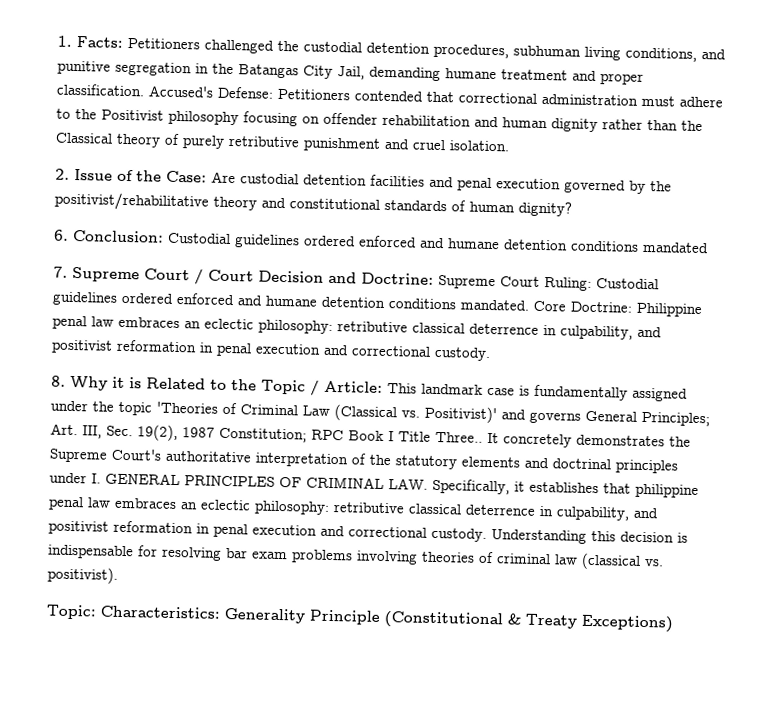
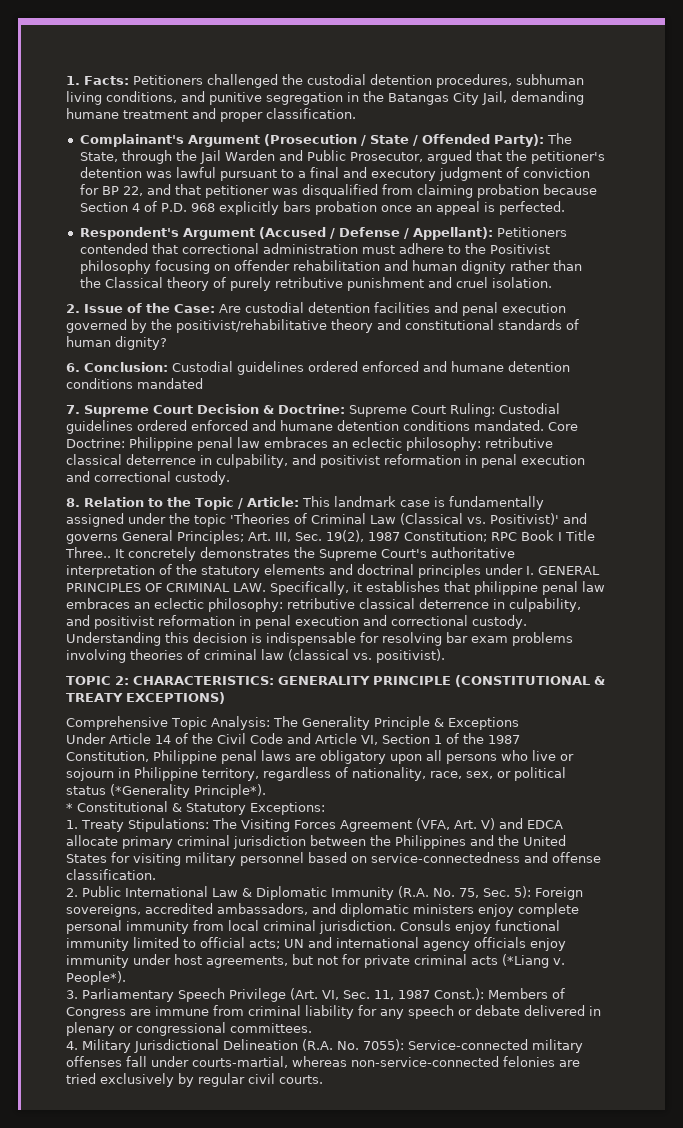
[148,85,274,99] Accused's Defense: -> [79,133,572,147] [79,150,605,164] [79,167,590,181] [79,184,597,198] [79,201,565,215] [79,227,493,240] // Complainant's Argument (Prosecution / State / Offended Party): The State, through the Jail Warden and Public Prosecutor, argued that the petitioner's detention was lawful pursuant to a final and executory judgment of conviction for BP 22, and that petitioner was disqualified from claiming probation because Section 4 of P.D. 968 explicitly bars probation once an appeal is perfected. // Respondent's Argument (Accused / Defense / Appellant):
[194,269,357,285] / Court Decision and -> [197,404,274,414] Decision &
[70,375,206,391] Why it is Related -> [84,497,144,507] Relation
[46,604,673,633] Topic: Characteristics: Generality Principle (Constitutional & Treaty Exceptions) -> [66,675,605,687] [66,692,225,704] [66,716,519,730] [66,733,520,745] [66,750,574,764] [66,767,566,781] [66,784,266,798] [66,801,325,815] [66,818,563,832] [66,835,566,849] [66,852,601,866] [66,869,156,880] [66,886,583,900] [66,903,579,917] [66,920,560,934] [66,937,566,951] [66,954,565,968] [66,971,126,985] [66,988,565,1002] [66,1005,601,1019] [66,1022,312,1036] [66,1039,583,1053] [66,1056,580,1068] [66,1073,323,1087] TOPIC 2: CHARACTERISTICS: GENERALITY PRINCIPLE (CONSTITUTIONAL & TREATY EXCEPTIONS) // Comprehensive Topic Analysis: The Generality Principle & Exceptions // Under Article 14 of the Civil Code and Article VI, Section 1 of the 1987 Constitution, Philippine penal laws are obligatory upon all persons who live or sojourn in Philippine territory, regardless of nationality, race, sex, or political status (*Generality Principle*). // * Constitutional & Statutory Exceptions: // 1. Treaty Stipulations: The Visiting Forces Agreement (VFA, Art. V) and EDCA allocate primary criminal jurisdiction between the Philippines and the United States for visiting military personnel based on service-connectedness and offense classification. // 2. Public International Law & Diplomatic Immunity (R.A. No. 75, Sec. 5): Foreign sovereigns, accredited ambassadors, and diplomatic ministers enjoy complete personal immunity from local criminal jurisdiction. Consuls enjoy functional immunity limited to official acts; UN and international agency officials enjoy immunity under host agreements, but not for private criminal acts (*Liang v. People*). // 3. Parliamentary Speech Privilege (Art. VI, Sec. 11, 1987 Const.): Members of Congress are immune from criminal liability for any speech or debate delivered in plenary or congressional committees. // 4. Military Jurisdictional Delineation (R.A. No. 7055): Service-connected military offenses fall under courts-martial, whereas non-service-connected felonies are tried exclusively by regular civil courts.

